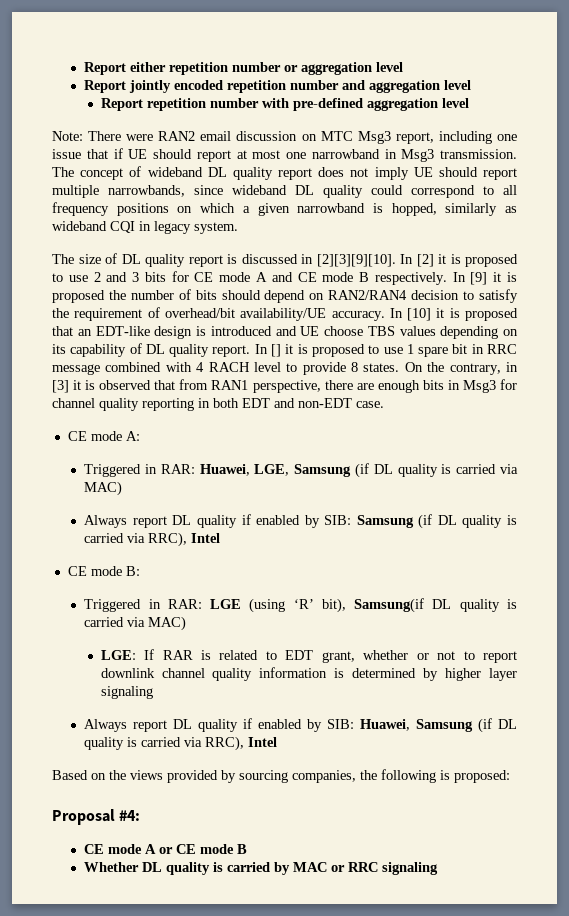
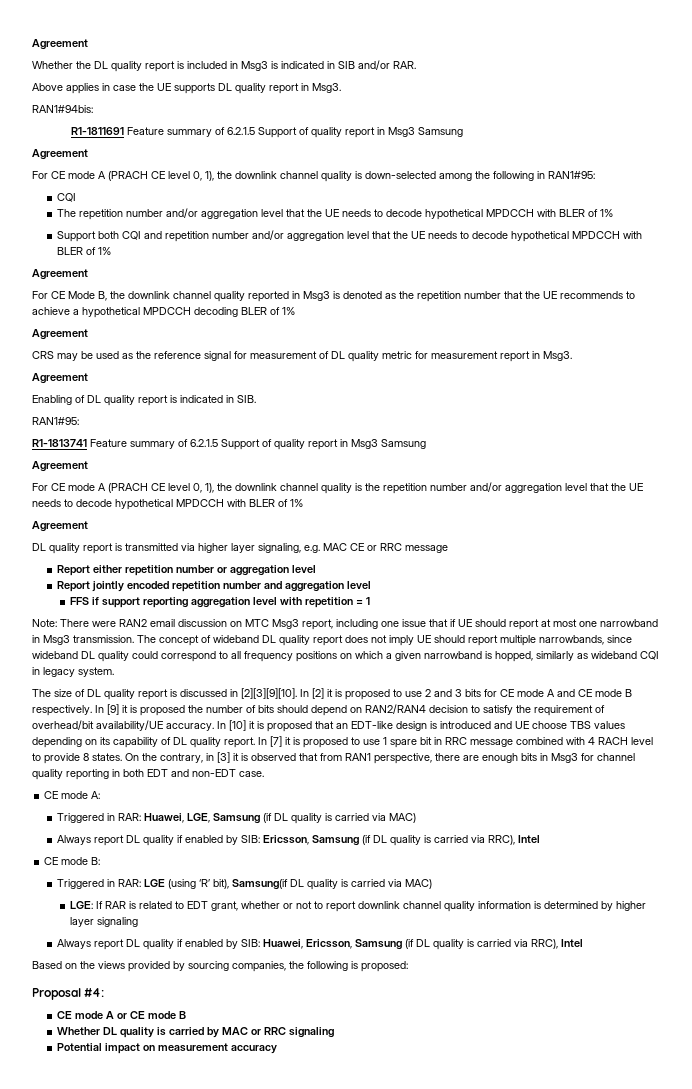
(84, 68) none -> [32,39,88,50] [32,60,416,72] [32,83,341,94] [32,105,93,113] [70,127,463,138] [32,149,88,160] [32,171,595,182] [57,193,77,202] [57,208,614,220] [57,230,643,242] [57,247,112,255] [32,269,88,280] [32,291,635,302] [32,307,295,318] [32,329,88,340] [32,351,572,362] [32,373,88,384] [32,395,256,406] [32,417,79,425] [32,439,426,450] [32,461,88,472] [32,482,643,494] [32,499,303,510] [32,521,88,532] [32,543,448,554] Agreement // Whether the DL quality report is included in Msg3 is indicated in SIB and/or RAR. // Above applies in case the UE supports DL quality report in Msg3. // RAN1#94bis: // R1-1811691 Feature summary of 6.2.1.5 Support of quality report in Msg3 Samsung // Agreement // For CE mode A (PRACH CE level 0, 1), the downlink channel quality is down-selected among the following in RAN1#95: // CQI // The repetition number and/or aggregation level that the UE needs to decode hypothetical MPDCCH with BLER of 1% // Support both CQI and repetition number and/or aggregation level that the UE needs to decode hypothetical MPDCCH with BLER of 1% // Agreement // For CE Mode B, the downlink channel quality reported in Msg3 is denoted as the repetition number that the UE recommends to achieve a hypothetical MPDCCH decoding BLER of 1% // Agreement // CRS may be used as the reference signal for measurement of DL quality metric for measurement report in Msg3. // Agreement // Enabling of DL quality report is indicated in SIB. // RAN1#95: // R1-1813741 Feature summary of 6.2.1.5 Support of quality report in Msg3 Samsung // Agreement // For CE mode A (PRACH CE level 0, 1), the downlink channel quality is the repetition number and/or aggregation level that the UE needs to decode hypothetical MPDCCH with BLER of 1% // Agreement // DL quality report is transmitted via higher layer signaling, e.g. MAC CE or RRC message //
[100,98,469,111] Report repetition number with pre-defined aggregation level -> [69,597,370,608] FFS if support reporting aggregation level with repetition = 1
[271,344,282,357] [] -> [270,736,282,747] [7]
(352, 520) none -> [263,835,310,845] Ericsson,
(411, 725) none -> [306,939,353,949] Ericsson,
(439, 868) none -> [57,1043,278,1054] // Potential impact on measurement accuracy

